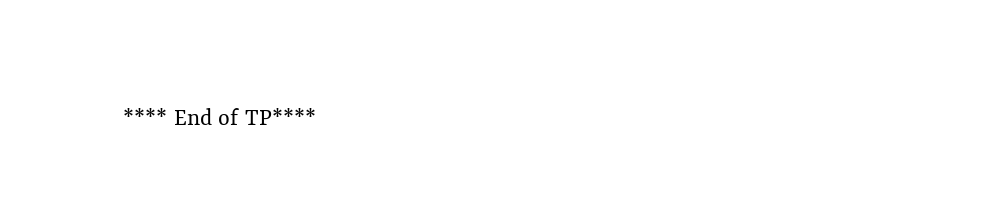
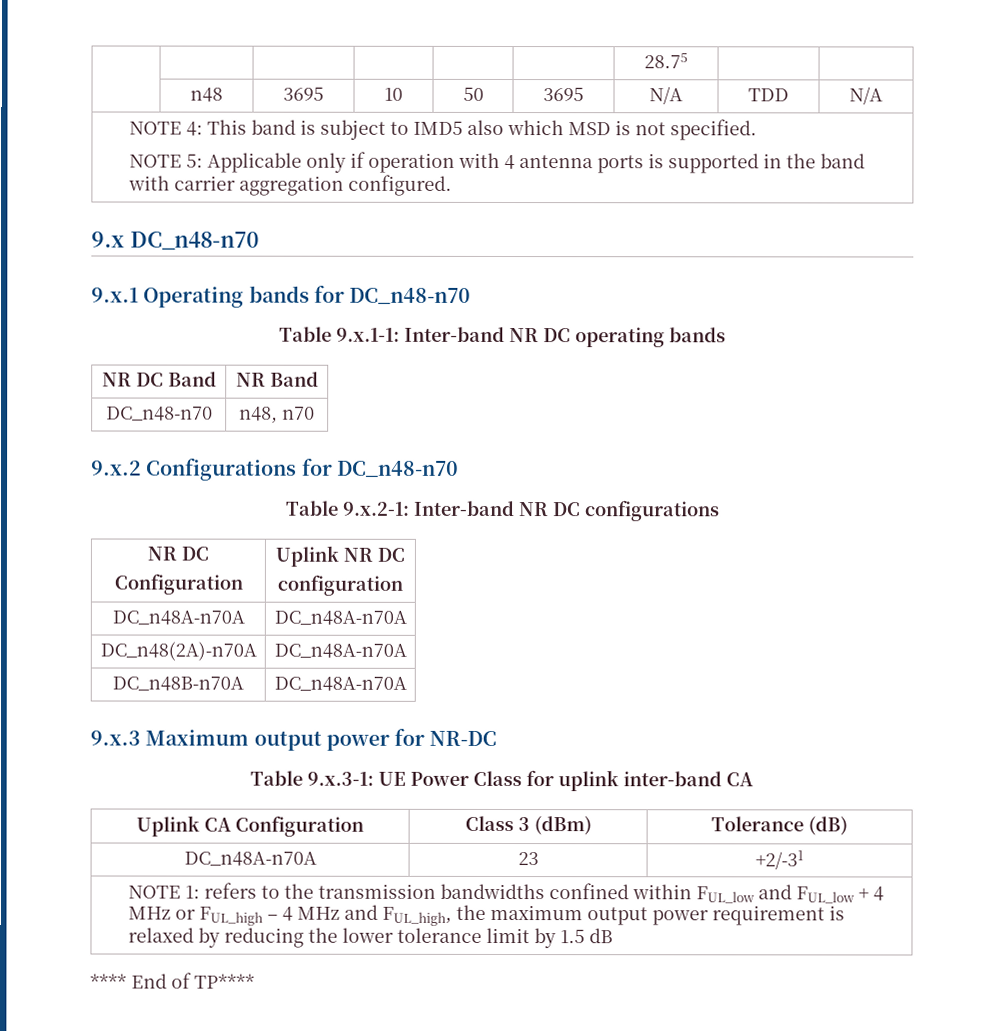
(123, 116) none -> [644,53,689,69] [190,87,223,102] [283,86,324,101] [384,87,403,101] [462,86,484,101] [543,87,584,102] [649,86,684,105] [748,88,790,102] [849,86,884,105] [128,119,757,141] [128,151,865,174] [127,174,452,196] [91,231,259,250] [91,285,472,308] [279,326,726,348] [101,371,217,387] [235,371,319,387] [105,406,213,421] [239,406,315,424] [91,458,459,481] [285,500,720,522] [147,546,209,561] [113,573,243,595] [275,545,405,567] [277,574,403,596] [111,610,245,625] [273,610,407,625] [99,641,257,661] [273,643,407,658] [112,676,244,691] [273,676,407,691] [90,728,498,751] [250,770,754,792] [136,815,364,837] [464,815,592,836] [711,816,849,836] [183,851,317,866] [517,852,539,866] [755,850,805,870] [127,882,884,904] [127,904,845,926] [127,927,613,949] | | | | | | 28.75 | | // | n48 | 3695 | 10 | 50 | 3695 | N/A | TDD | N/A // NOTE 4: This band is subject to IMD5 also which MSD is not specified. // NOTE 5: Applicable only if operation with 4 antenna ports is supported in the band with carrier aggregation configured. // 9.x DC_n48-n70 // 9.x.1 Operating bands for DC_n48-n70 // Table 9.x.1-1: Inter-band NR DC operating bands // NR DC Band | NR Band // DC_n48-n70 | n48, n70 // 9.x.2 Configurations for DC_n48-n70 // Table 9.x.2-1: Inter-band NR DC configurations // NR DC // Configuration | Uplink NR DC // configuration // DC_n48A-n70A | DC_n48A-n70A // DC_n48(2A)-n70A | DC_n48A-n70A // DC_n48B-n70A | DC_n48A-n70A // 9.x.3 Maximum output power for NR-DC // Table 9.x.3-1: UE Power Class for uplink inter-band CA // Uplink CA Configuration | Class 3 (dBm) | Tolerance (dB) // DC_n48A-n70A | 23 | +2/-31 // NOTE 1: refers to the transmission bandwidths confined within FUL_low and FUL_low + 4 MHz or FUL_high – 4 MHz and FUL_high, the maximum output power requirement is relaxed by reducing the lower tolerance limit by 1.5 dB //

